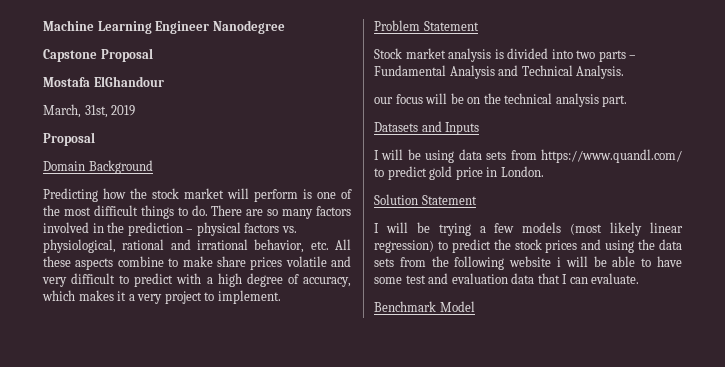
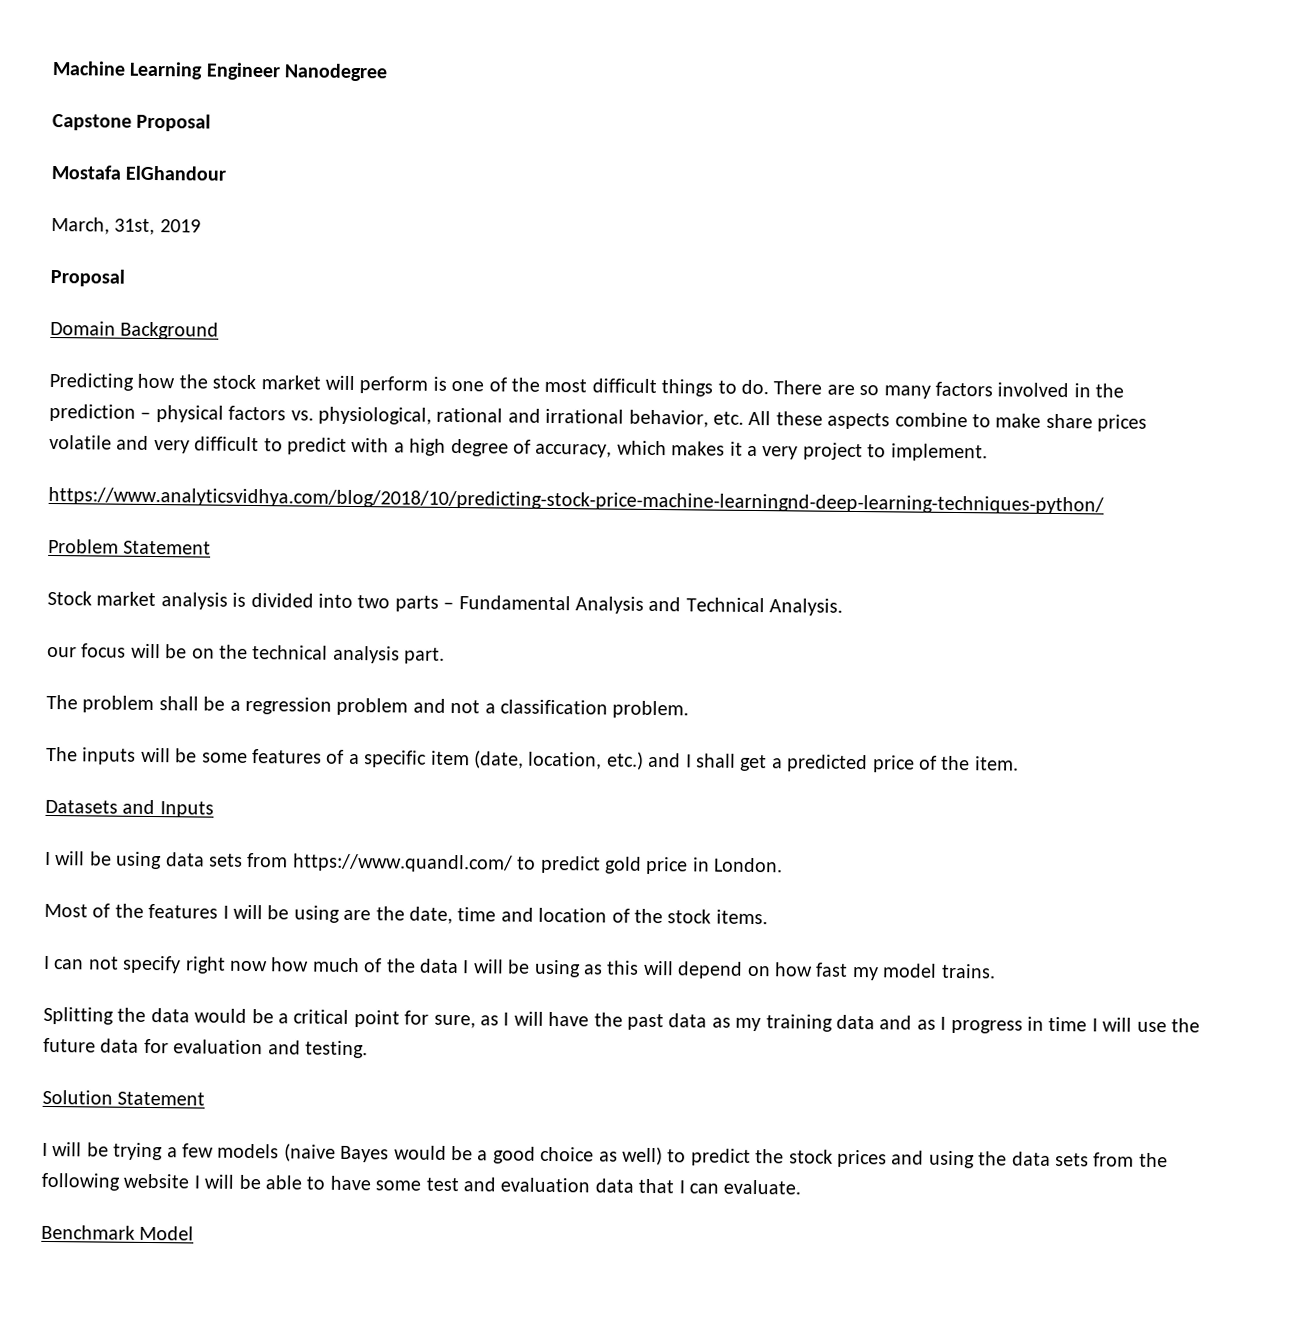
(281, 297) none -> [48,486,1104,515] // https://www.analyticsvidhya.com/blog/2018/10/predicting-stock-price-machine-learningnd-deep-learning-techniques-python/
(628, 101) none -> [46,694,690,719] [46,746,1019,773] // The problem shall be a regression problem and not a classification problem. // The inputs will be some features of a specific item (date, location, etc.) and I shall get a predicted price of the item.
(544, 171) none -> [44,903,768,925] [44,955,996,981] [43,1006,1200,1034] [43,1037,368,1059] // Most of the features I will be using are the date, time and location of the stock items. // I can not specify right now how much of the data I will be using as this will depend on how fast my model trains. // Splitting the data would be a critical point for sure, as I will have the past data as my training data and as I progress in time I will use the future data for evaluation and testing.
[570,222,683,236] [374,240,434,253] (most likely linear regression) -> [283,1143,663,1166] (naive Bayes would be a good choice as well)
[557,257,561,267] i -> [193,1175,200,1189] I

